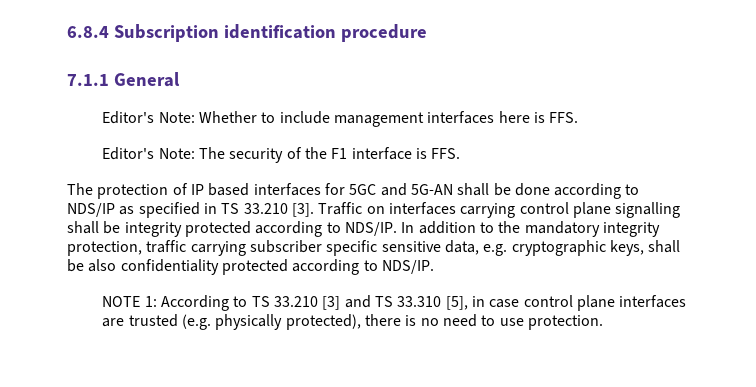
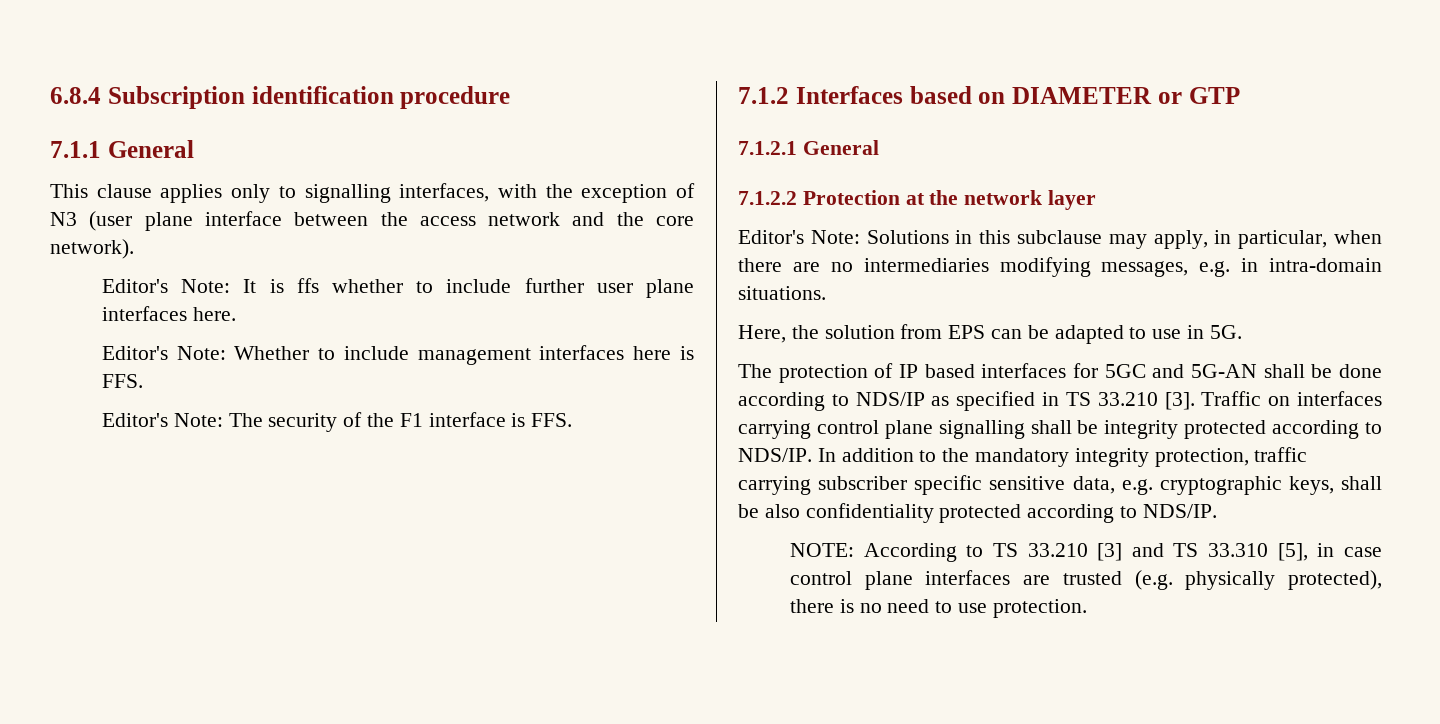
(180, 79) none -> [50,183,695,203] [50,211,694,231] [50,239,134,259] [101,278,694,298] [101,306,236,321] // This clause applies only to signalling interfaces, with the exception of N3 (user plane interface between the access network and the core network). // Editor's Note: It is ffs whether to include further user plane interfaces here.
(461, 153) none -> [738,86,1240,104] [738,140,879,155] [738,190,1097,210] [738,230,1382,249] [738,257,1382,277] [738,286,826,300] [738,324,1242,344] // 7.1.2 Interfaces based on DIAMETER or GTP // 7.1.2.1 General // 7.1.2.2 Protection at the network layer // Editor's Note: Solutions in this subclause may apply, in particular, when there are no intermediaries modifying messages, e.g. in intra-domain situations. // Here, the solution from EPS can be adapted to use in 5G.
[102,296,157,307] NOTE 1: -> [789,543,854,557] NOTE:

